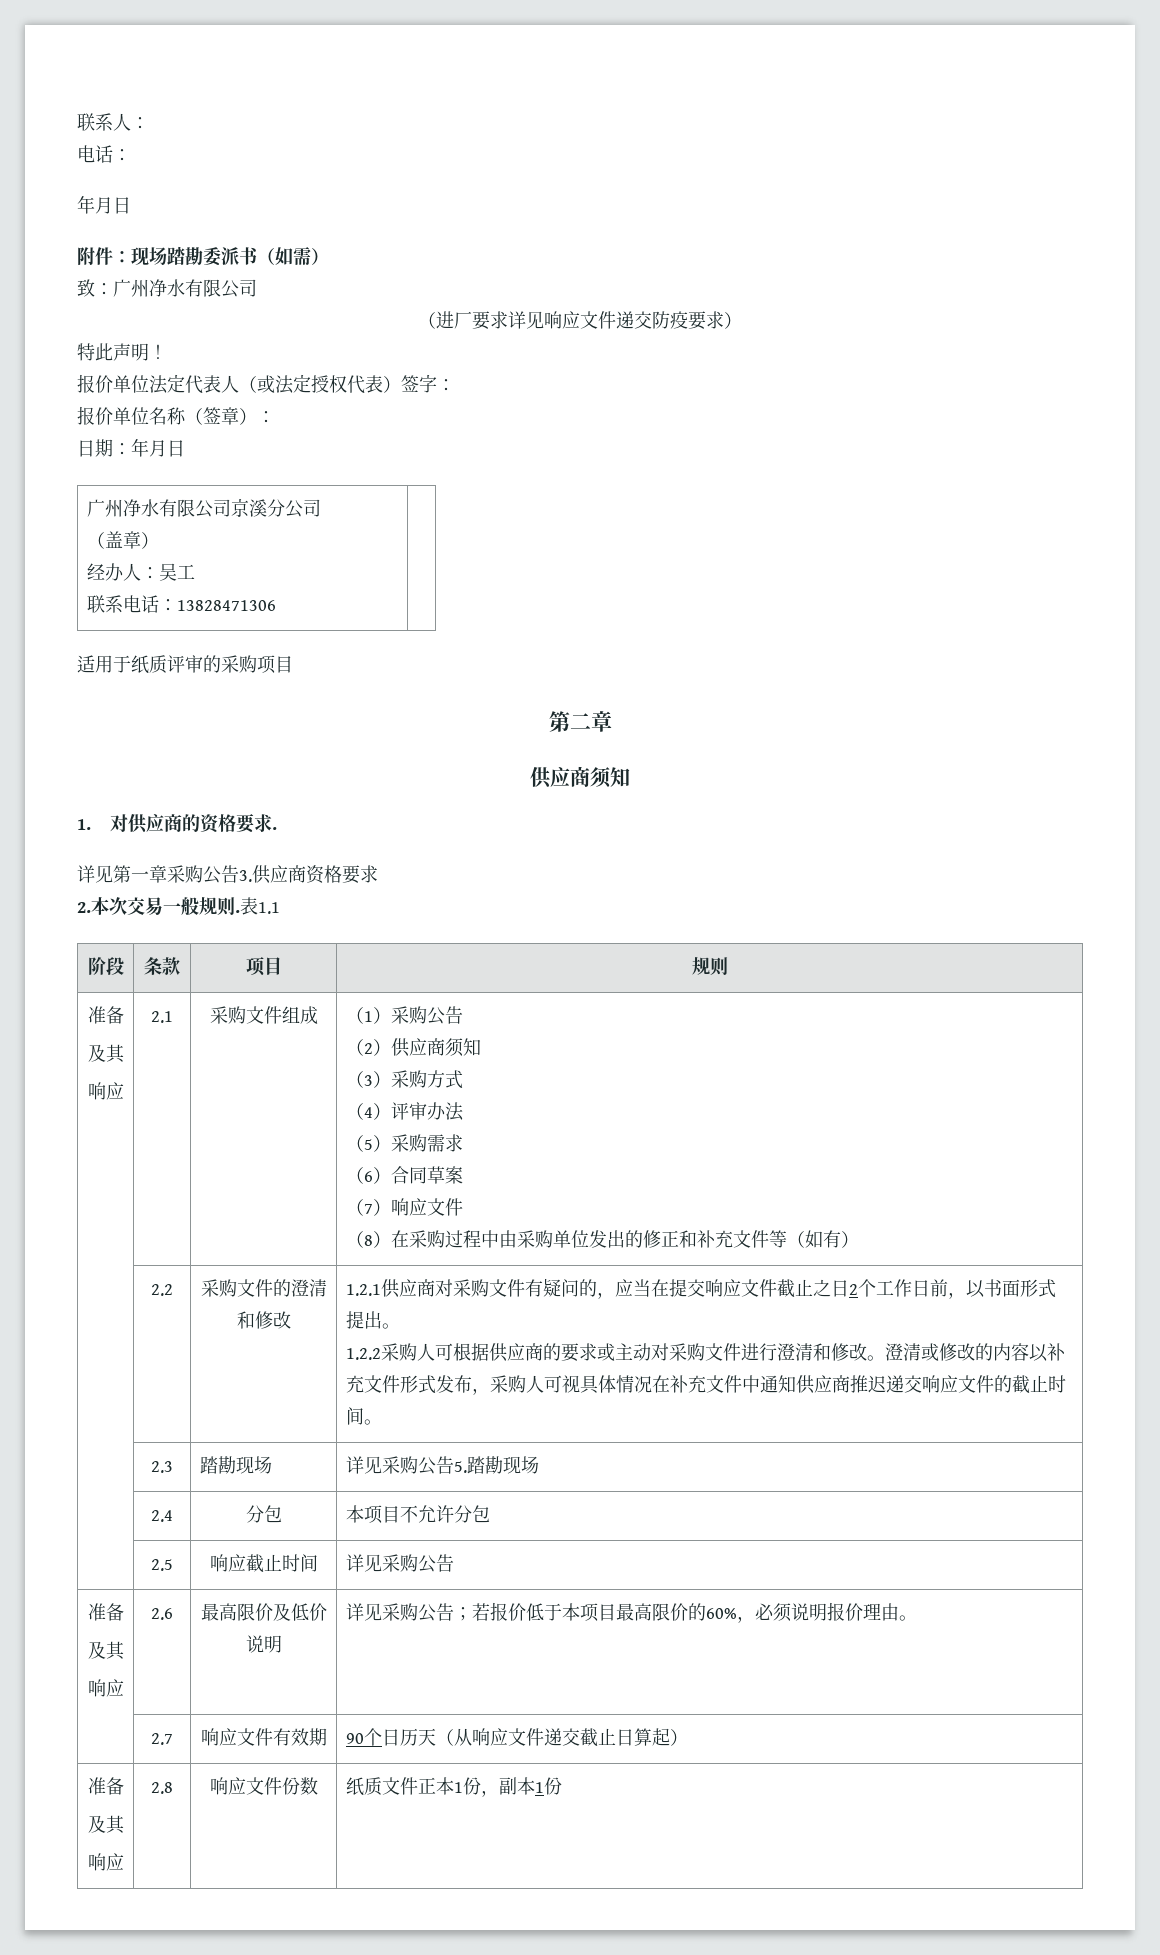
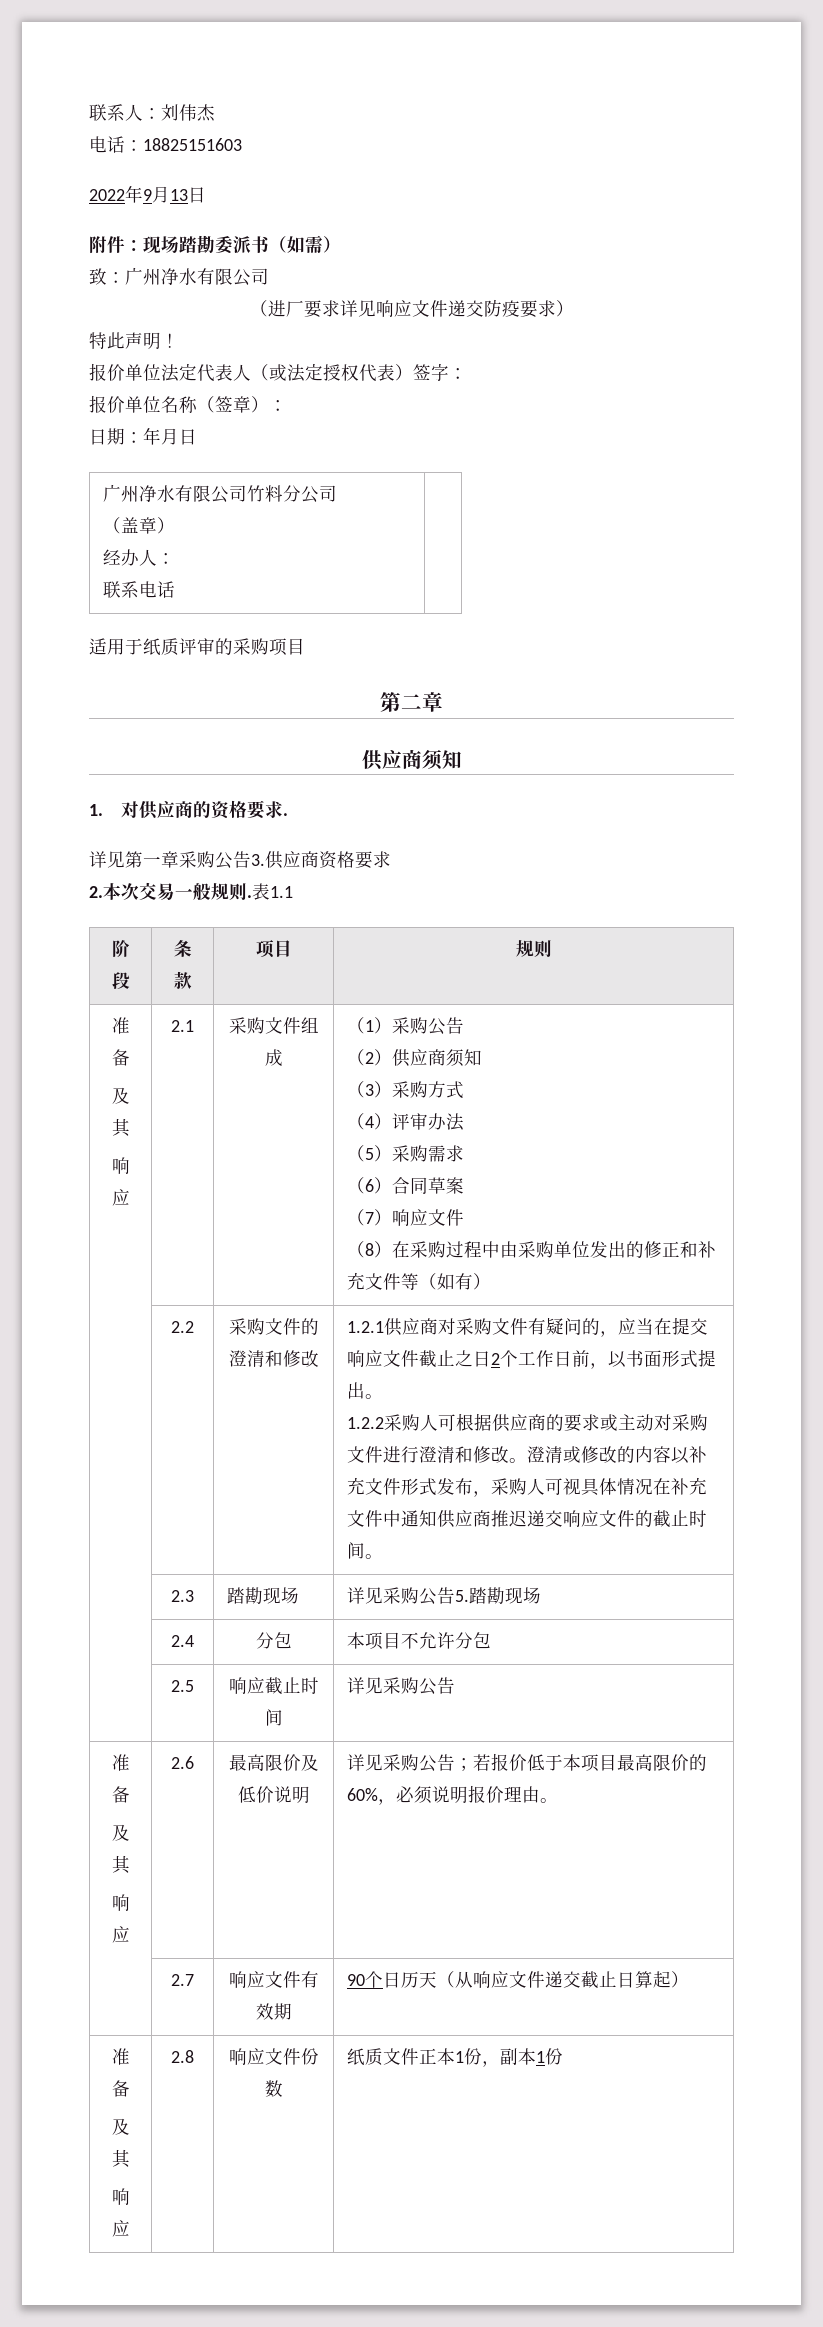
[77,145,131,163] [77,195,113,214] // 电话： // 年月 -> [161,104,215,122] [89,136,242,153] [89,185,188,203] 刘伟杰 // 电话：18825151603 // 2022年9月13
[230,499,267,517] 京溪 -> [246,485,283,502] 竹料
[158,563,195,581] 吴工 -> (175, 558) none
[158,599,276,611] ：13828471306 -> (175, 589) none

